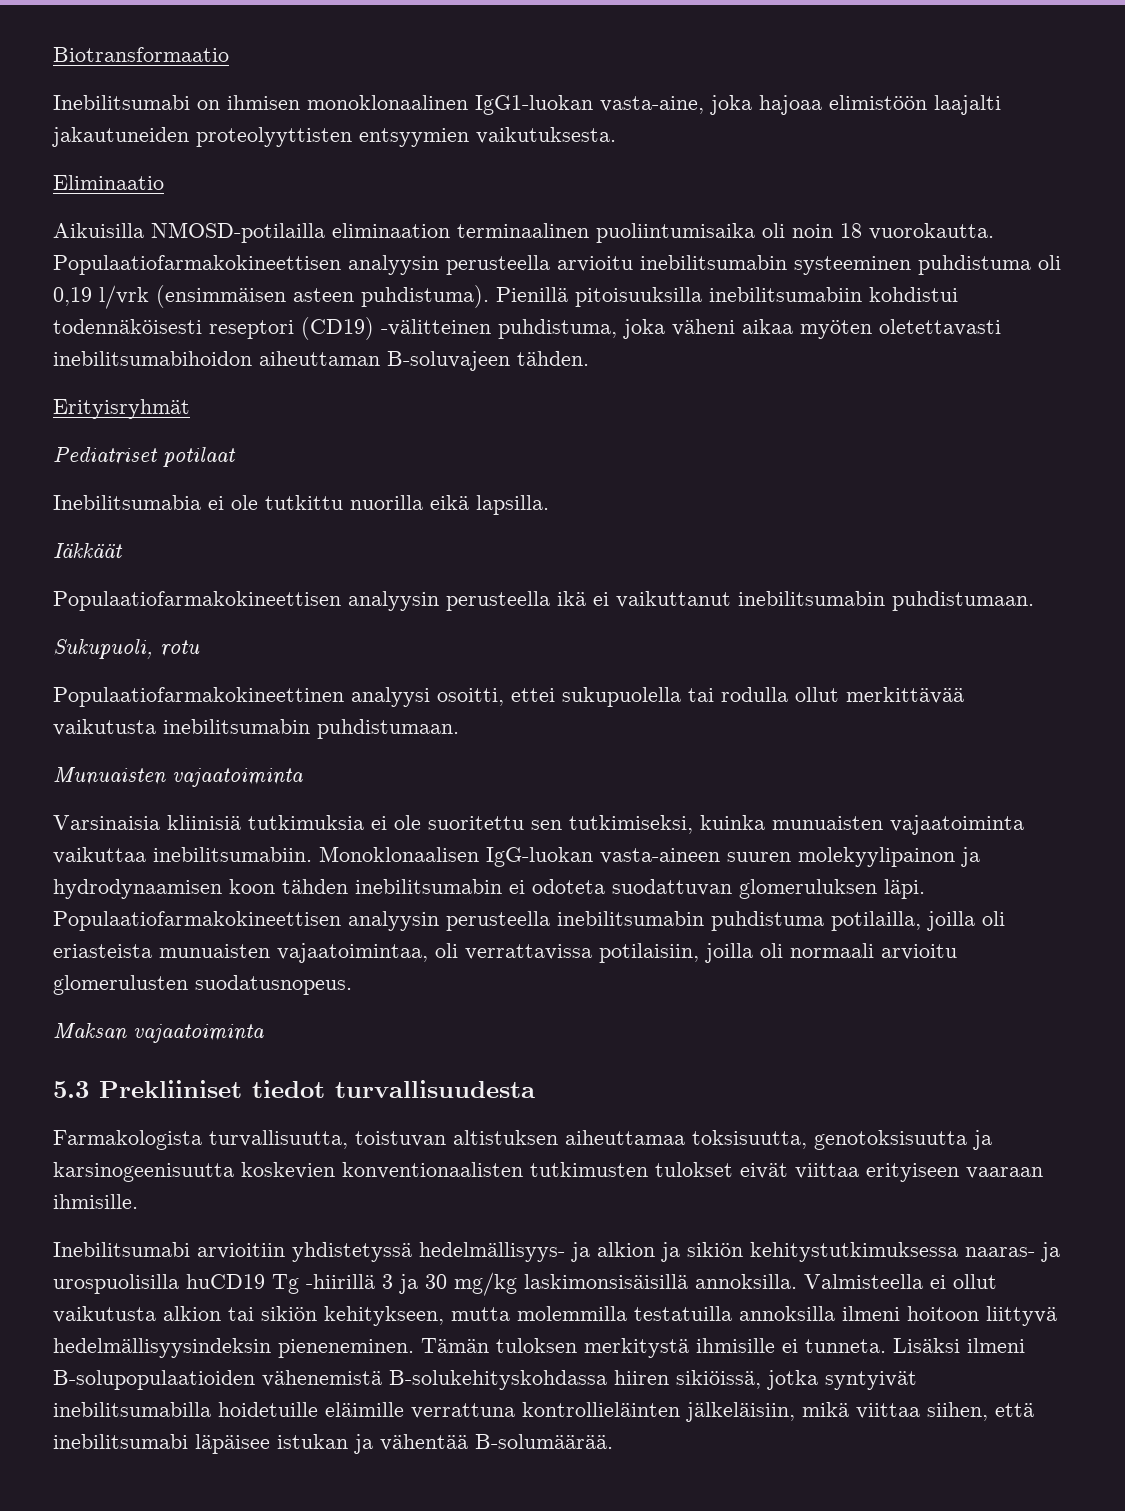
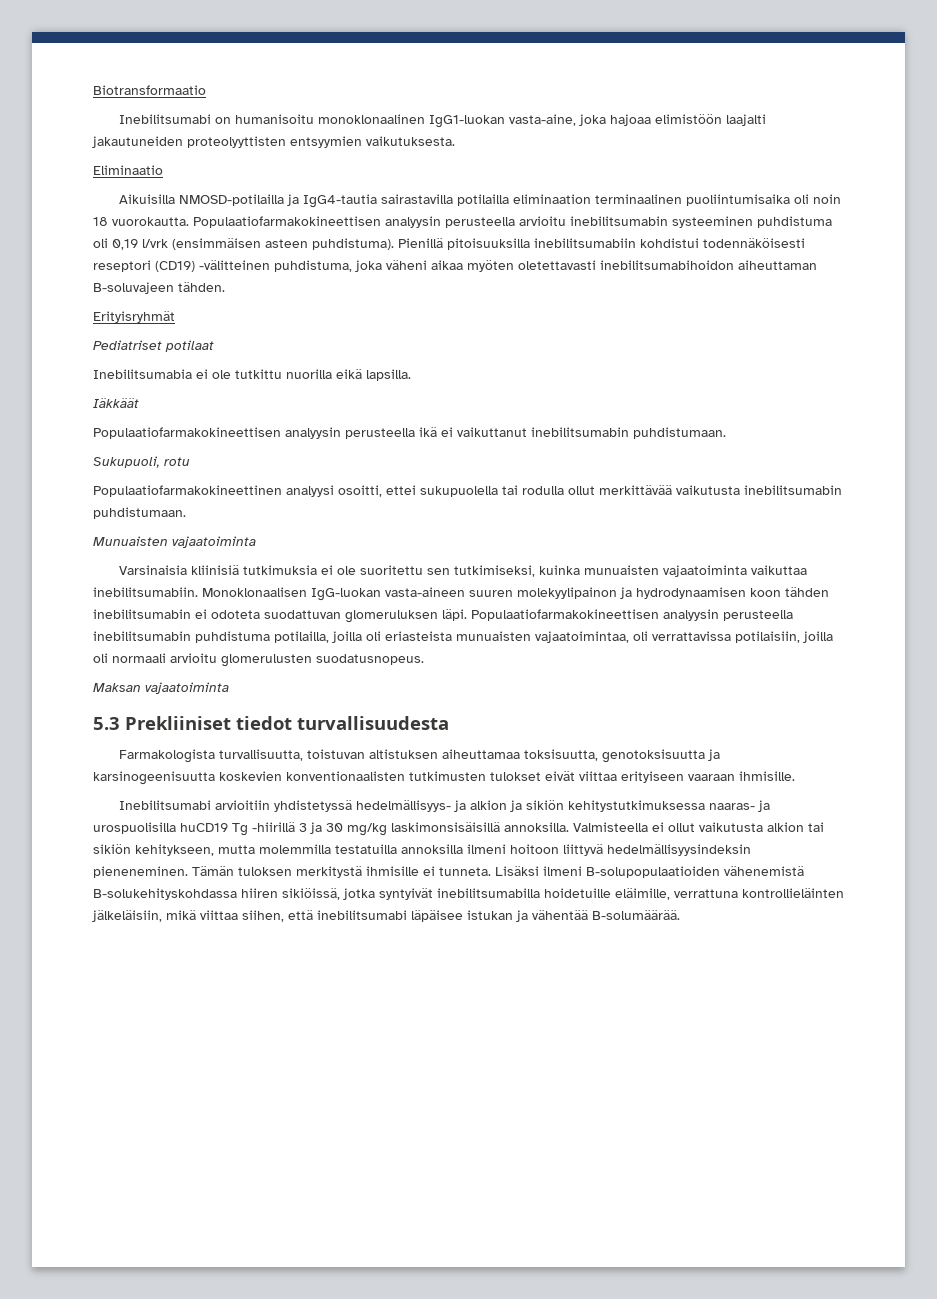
[227,95,300,110] ihmisen -> [234,114,314,124] humanisoitu
(325, 232) none -> [286,194,509,208] ja IgG4-tautia sairastavilla potilailla
[325,1402,404,1417] eläimille -> [615,888,670,900] eläimille,

